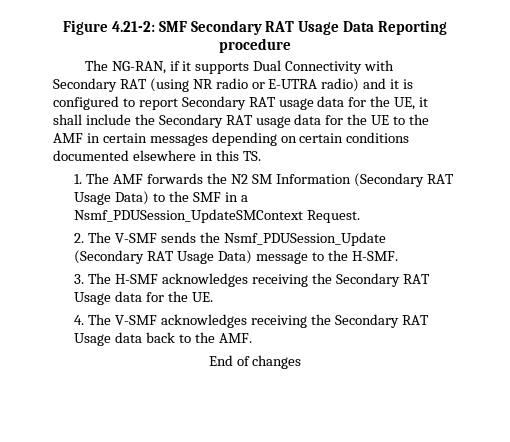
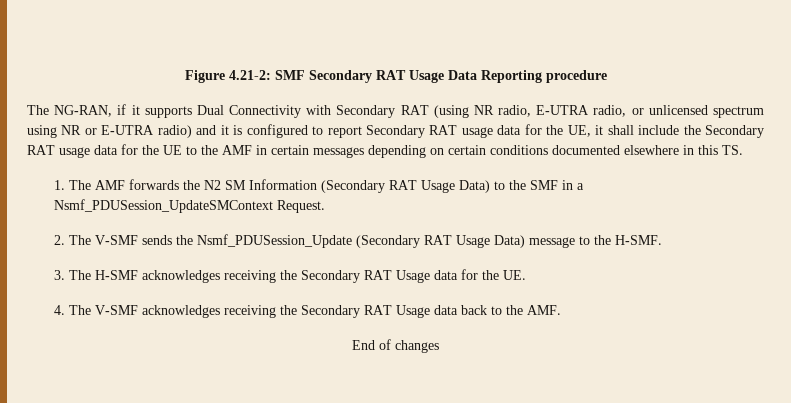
[215,78,248,89] radio -> [498,105,764,118] [27,125,82,138] radio, E-UTRA radio, or unlicensed spectrum using NR

